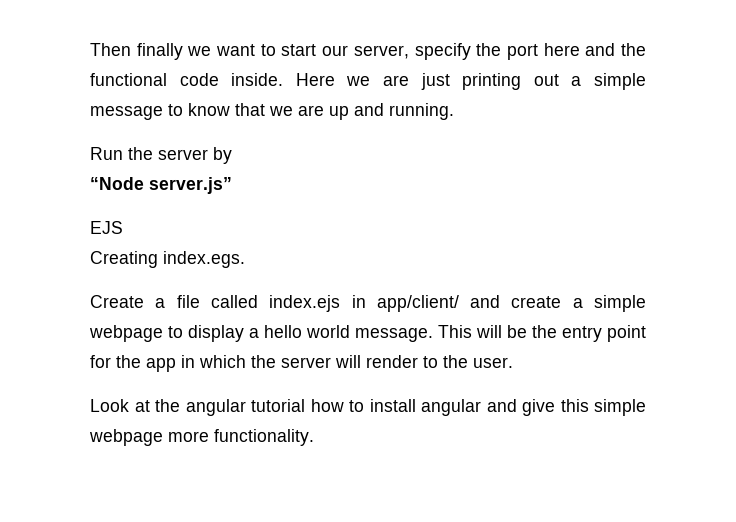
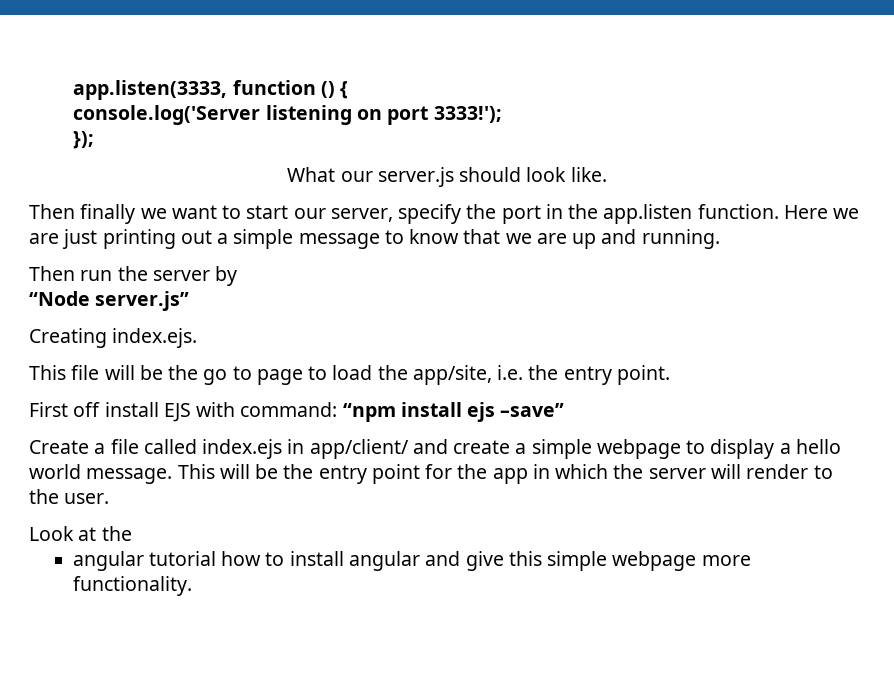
(90, 49) none -> [73,80,349,100] [73,105,502,125] [73,131,95,149] [287,167,607,187] app.listen(3333, function () { // console.log('Server listening on port 3333!'); // }); // What our server.js should look like. //
[543,43,646,56] [90,73,284,86] here and the functional code inside. -> [545,204,779,224] in the app.listen function.
[90,147,123,160] Run -> [29,266,113,281] Then run
[90,221,123,234] [90,251,245,268] EJS // Creating index.egs. -> [29,328,198,348] [29,365,670,385] [29,402,565,422] Creating index.ejs. // This file will be the go to page to load the app/site, i.e. the entry point. // First off install EJS with command: “npm install ejs –save”
(180, 405) none -> (132, 533) //

